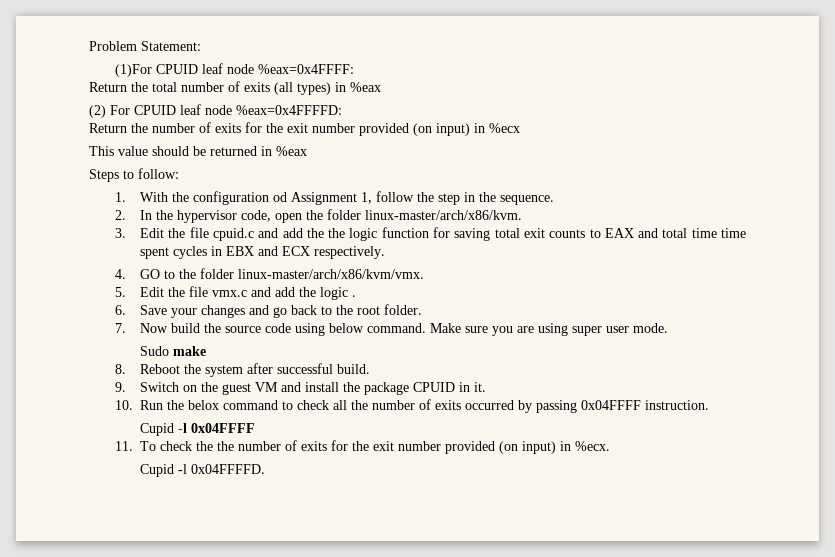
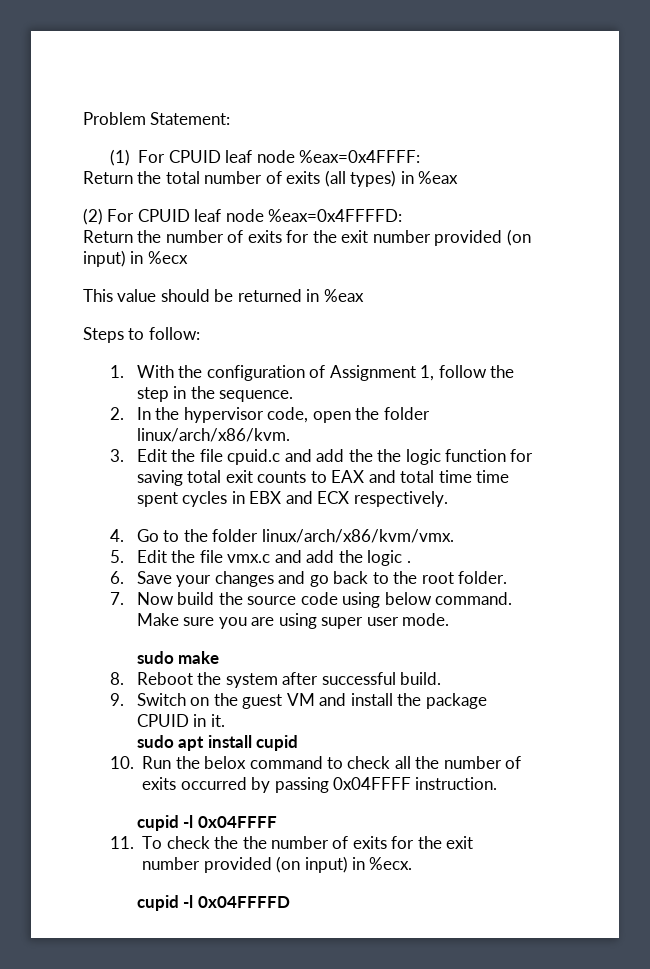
[114,64,152,77] (1)For -> [109,149,166,166] (1) For
[273,192,288,202] od -> [309,365,326,378] of
[365,210,523,220] linux-master/arch/x86/kvm. -> [136,428,290,442] linux/arch/x86/kvm.
[140,269,161,279] GO -> [136,529,159,542] Go
[238,269,425,279] linux-master/arch/x86/kvm/vmx. -> [261,529,454,543] linux/arch/x86/kvm/vmx.
[140,346,170,356] Sudo -> [136,651,174,664] sudo
(487, 387) none -> [136,735,299,751] // sudo apt install cupid
[140,423,175,436] Cupid -> [136,815,179,831] cupid
[140,464,266,477] Cupid -l 0x04FFFFD. -> [136,895,290,911] cupid -l 0x04FFFFD

